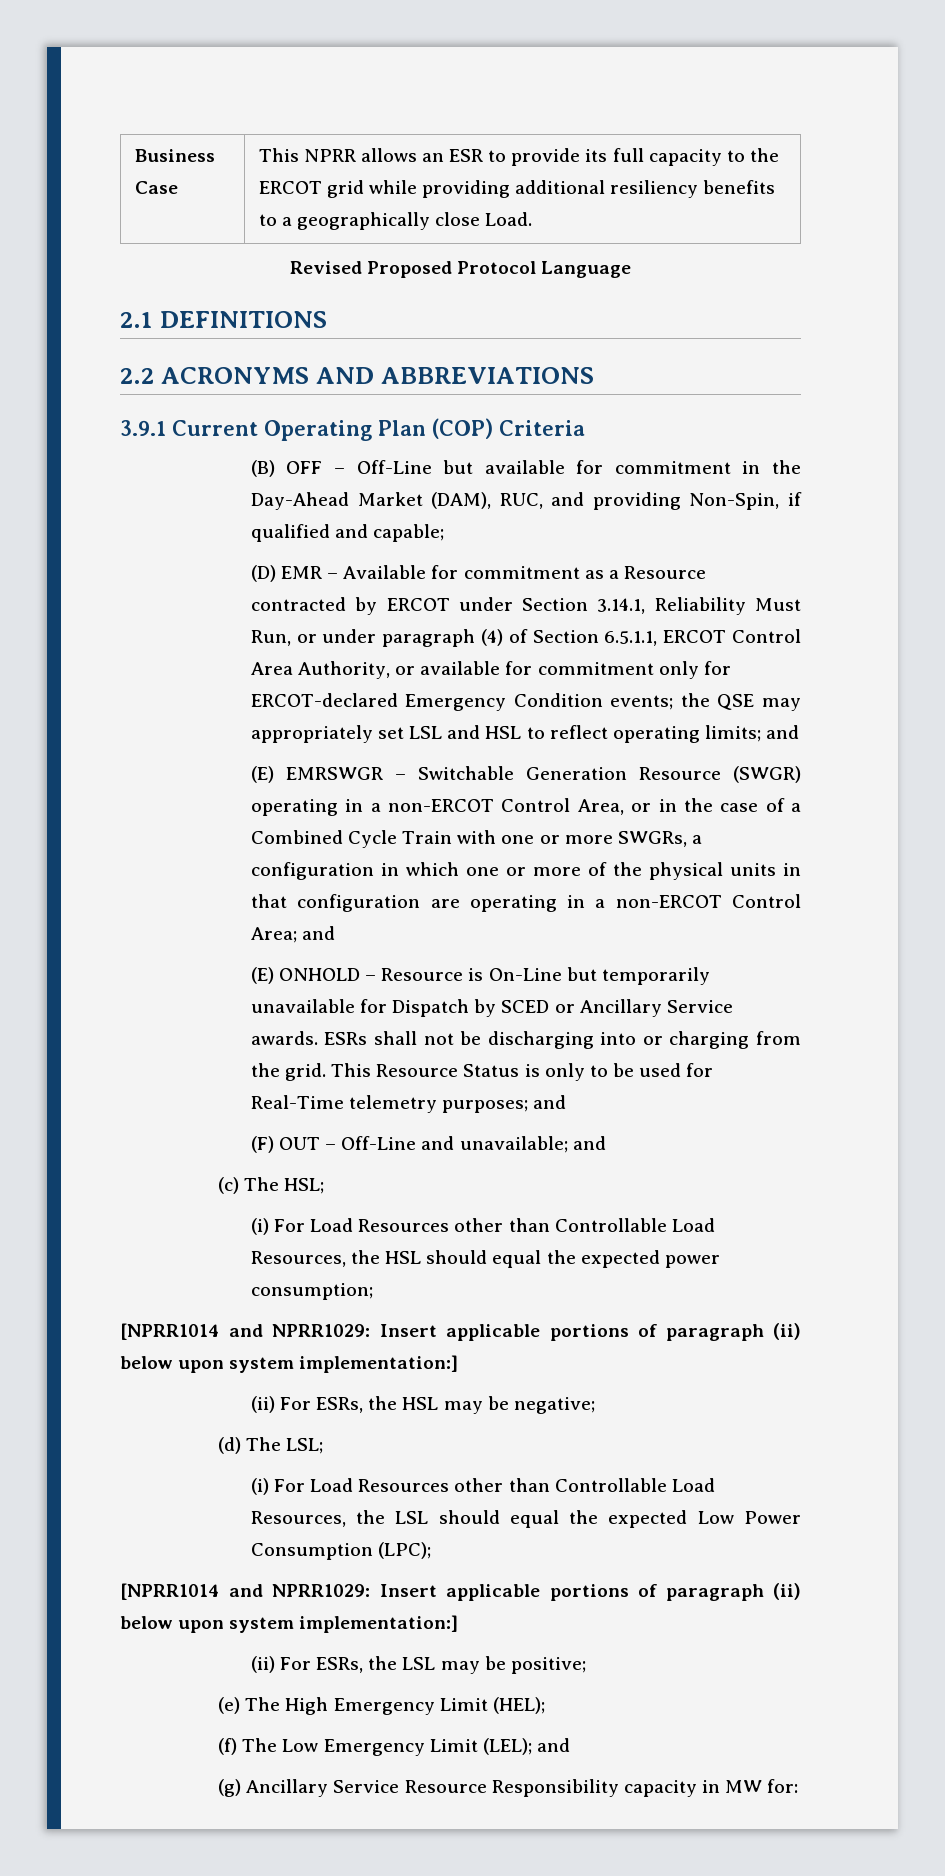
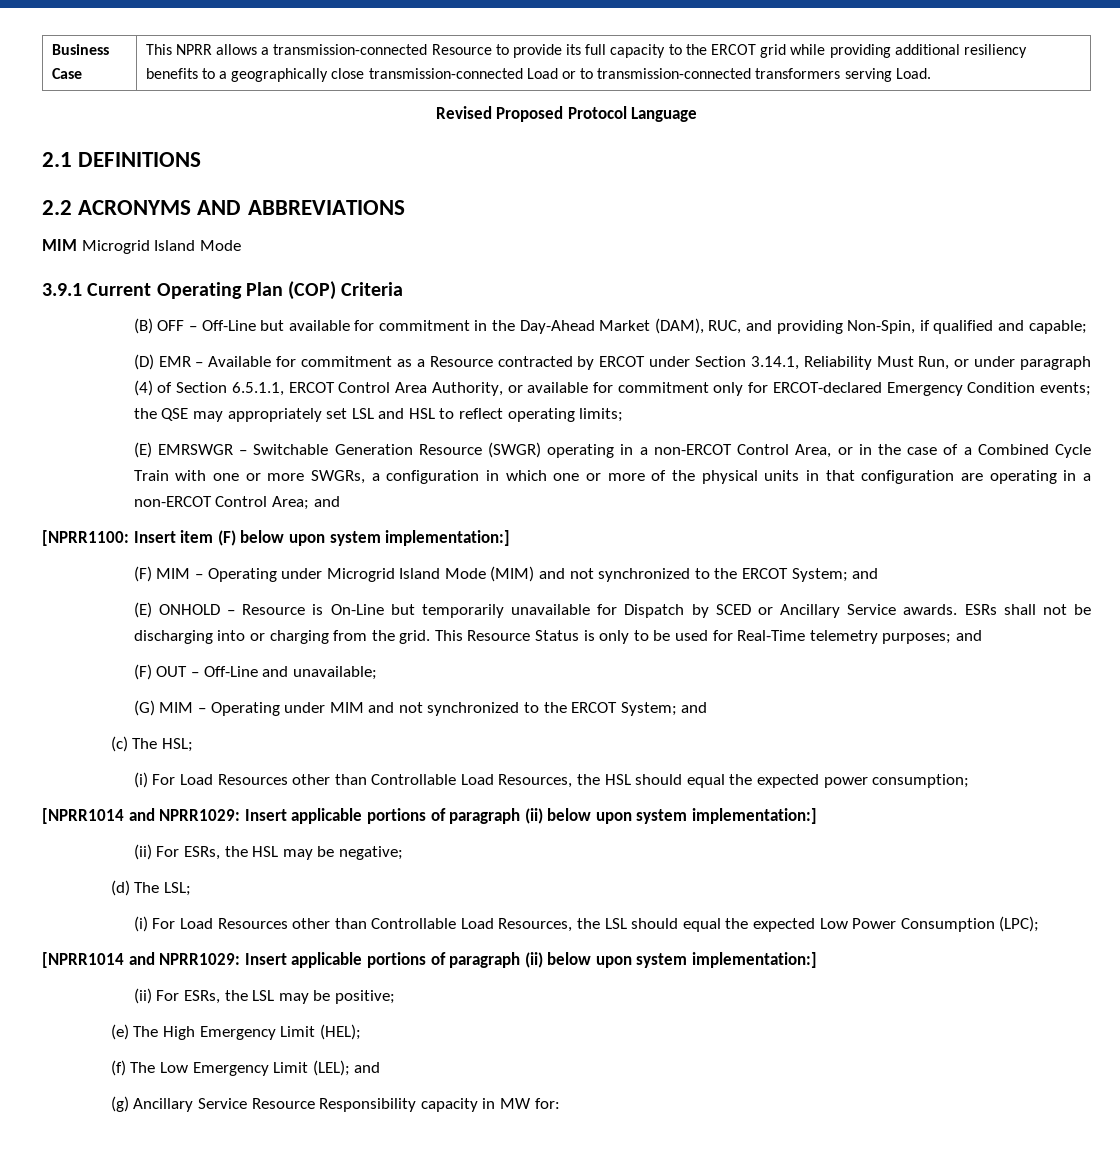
[421,149,484,162] an ESR -> [261,44,492,55] a transmission-connected Resource
(480, 219) none -> [368,68,892,82] transmission-connected Load or to transmission-connected transformers serving
(594, 375) none -> [42,239,241,254] // MIM Microgrid Island Mode
[766,725,800,739] and -> (624, 415) none
(336, 933) none -> [42,530,511,546] [133,566,879,582] // [NPRR1100: Insert item (F) below upon system implementation:] // (F) MIM – Operating under Microgrid Island Mode (MIM) and not synchronized to the ERCOT System; and
(568, 1144) none -> [133,700,677,716] // (G) MIM – Operating under MIM and not synchronized to the ERCOT System;

